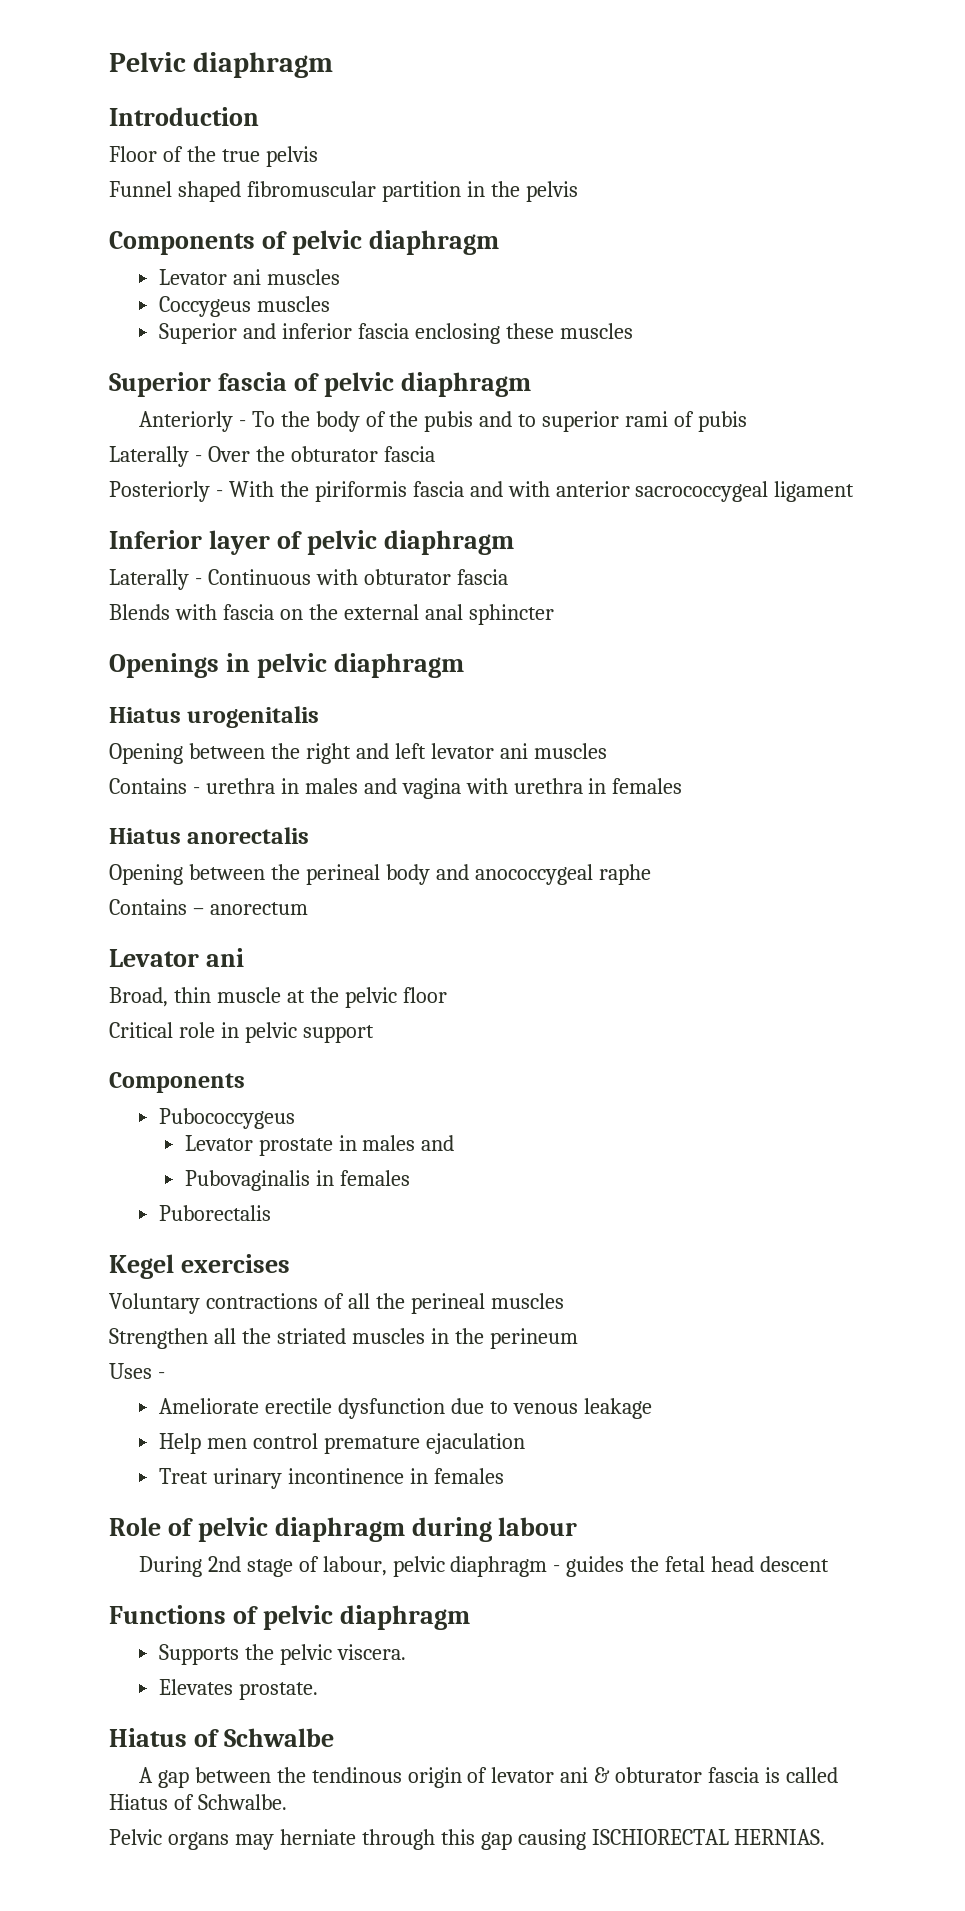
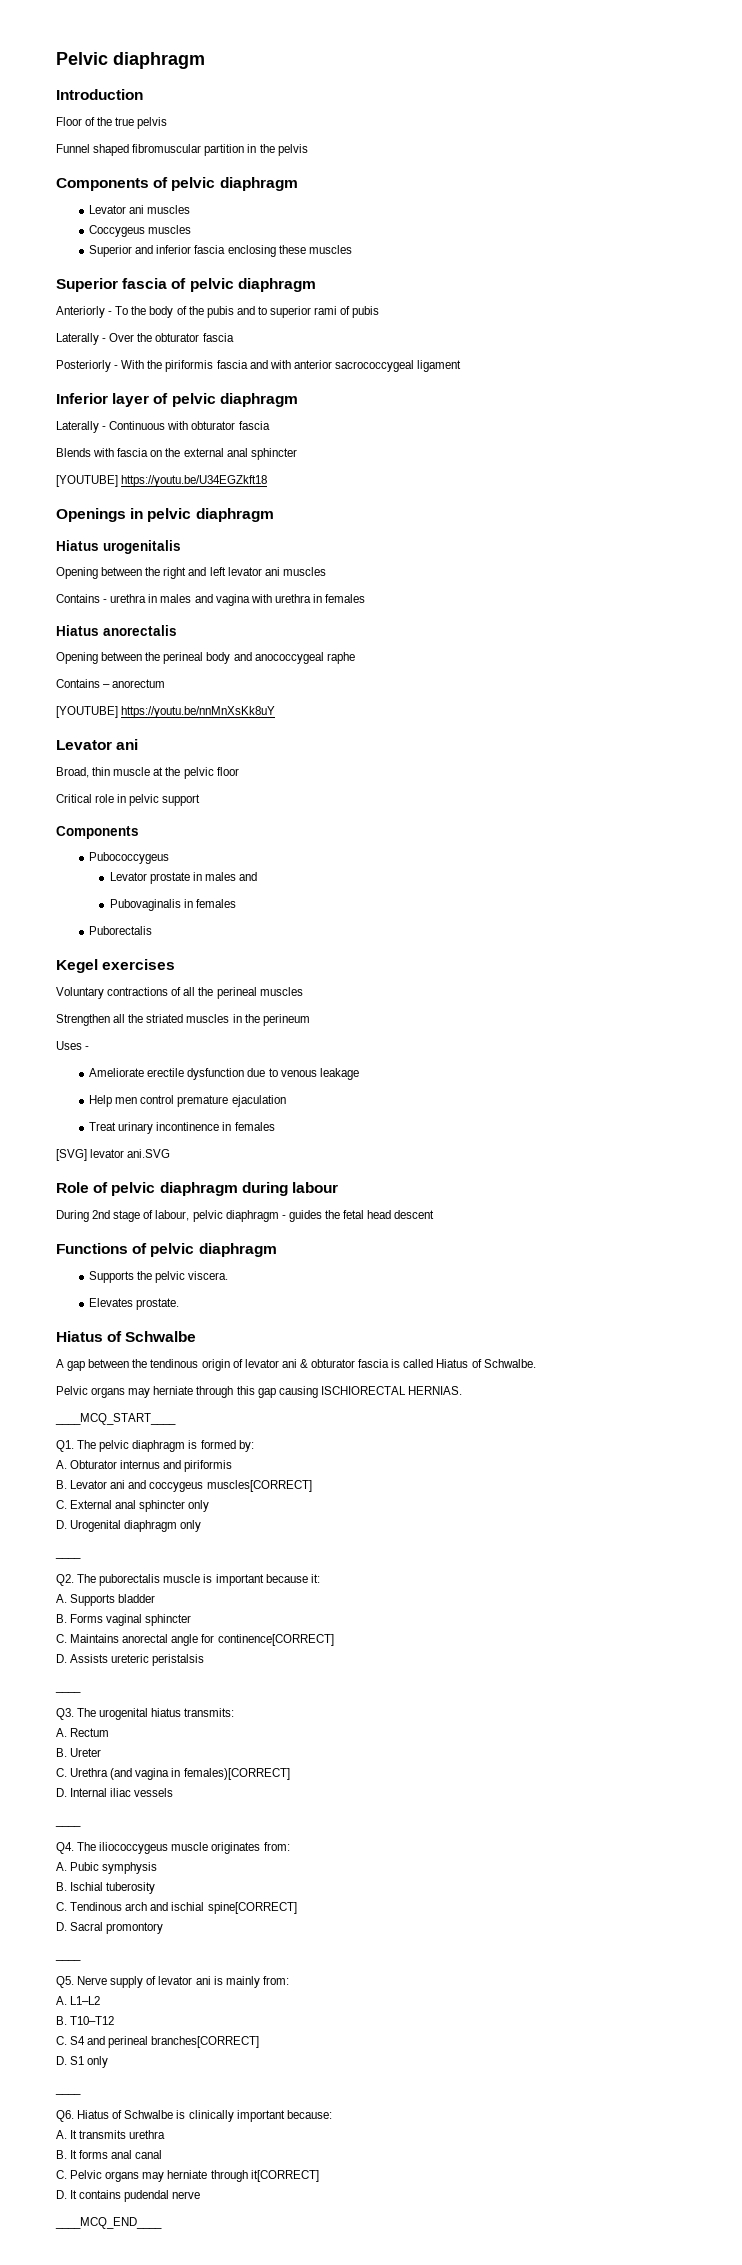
(554, 614) none -> [56,475,268,487] // [YOUTUBE] https://youtu.be/U34EGZkft18
(308, 908) none -> [56,706,276,718] // [YOUTUBE] https://youtu.be/nnMnXsKk8uY
(504, 1476) none -> [56,1149,171,1161] // [SVG] levator ani.SVG
(826, 1837) none -> [55,1413,176,1425] [56,1440,254,1452] [56,1460,233,1472] [56,1480,312,1492] [56,1500,210,1512] [56,1520,202,1532] [55,1556,81,1559] [56,1574,320,1586] [56,1594,156,1606] [56,1614,192,1626] [56,1634,334,1646] [56,1654,205,1666] [55,1690,81,1693] [56,1708,235,1720] [56,1728,110,1737] [56,1748,102,1757] [56,1768,290,1780] [56,1788,174,1797] [55,1824,81,1827] [56,1842,290,1854] [56,1862,158,1874] [56,1882,156,1894] [56,1902,297,1914] [56,1922,164,1934] [55,1958,81,1961] [56,1976,289,1988] [56,1996,101,2005] [56,2016,115,2025] [56,2036,260,2048] [56,2056,109,2068] [55,2092,81,2095] [56,2110,332,2122] [56,2130,166,2139] [56,2150,163,2159] [56,2170,319,2182] [56,2190,201,2202] [55,2217,162,2229] // ____MCQ_START____ // Q1. The pelvic diaphragm is formed by: // A. Obturator internus and piriformis // B. Levator ani and coccygeus muscles[CORRECT] // C. External anal sphincter only // D. Urogenital diaphragm only // ____ // Q2. The puborectalis muscle is important because it: // A. Supports bladder // B. Forms vaginal sphincter // C. Maintains anorectal angle for continence[CORRECT] // D. Assists ureteric peristalsis // ____ // Q3. The urogenital hiatus transmits: // A. Rectum // B. Ureter // C. Urethra (and vagina in females)[CORRECT] // D. Internal iliac vessels // ____ // Q4. The iliococcygeus muscle originates from: // A. Pubic symphysis // B. Ischial tuberosity // C. Tendinous arch and ischial spine[CORRECT] // D. Sacral promontory // ____ // Q5. Nerve supply of levator ani is mainly from: // A. L1–L2 // B. T10–T12 // C. S4 and perineal branches[CORRECT] // D. S1 only // ____ // Q6. Hiatus of Schwalbe is clinically important because: // A. It transmits urethra // B. It forms anal canal // C. Pelvic organs may herniate through it[CORRECT] // D. It contains pudendal nerve // ____MCQ_END____

